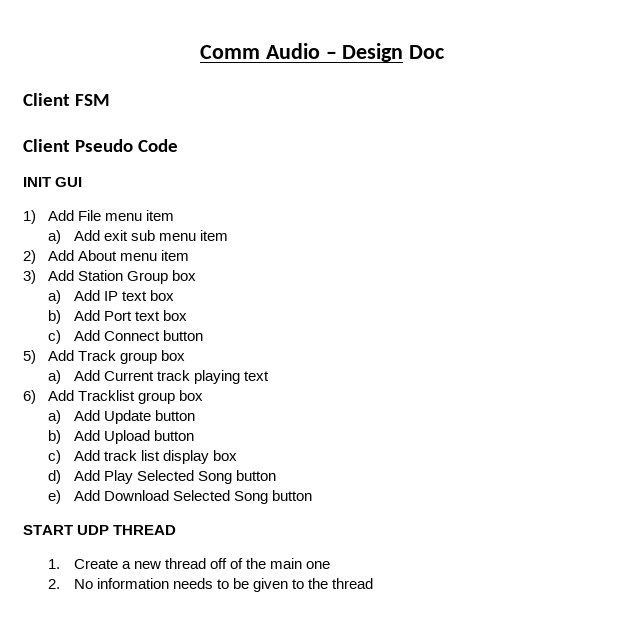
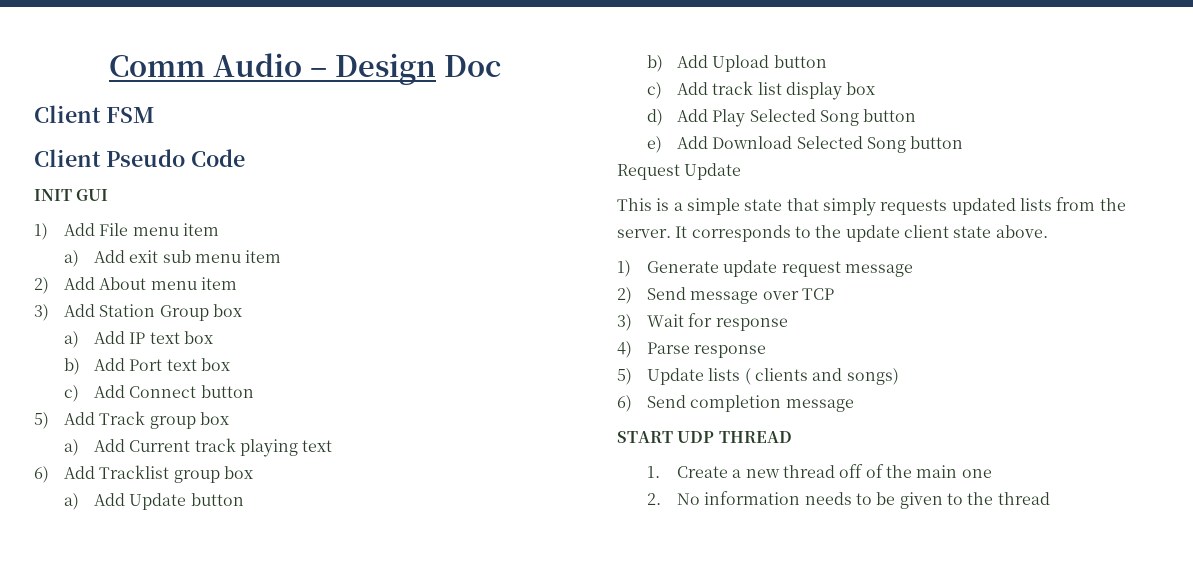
(312, 495) none -> [617,163,742,180] [617,197,1126,216] [617,225,1048,242] [617,260,913,277] [617,287,834,304] [617,313,788,331] [617,341,767,358] [617,368,899,385] [617,395,854,412] // Request Update // This is a simple state that simply requests updated lists from the server. It corresponds to the update client state above. // 1) Generate update request message // 2) Send message over TCP // 3) Wait for response // 4) Parse response // 5) Update lists ( clients and songs) // 6) Send completion message

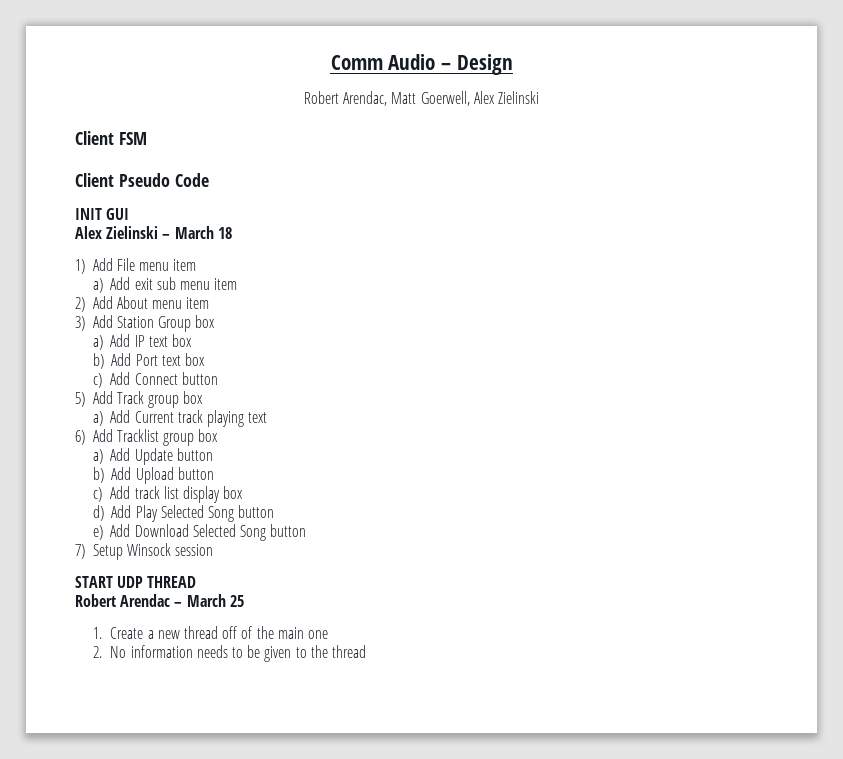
[443,55,501,77] Doc -> [304,91,539,106] // Robert Arendac, Matt Goerwell, Alex Zielinski
(109, 195) none -> [75,226,232,239] // Alex Zielinski – March 18
[617,163,742,180] [617,197,1126,216] [617,225,1048,242] [617,260,913,277] [617,287,834,304] [617,313,788,331] [617,341,767,358] [617,368,899,385] [617,395,854,412] [617,431,792,443] Request Update // This is a simple state that simply requests updated lists from the server. It corresponds to the update client state above. // 1) Generate update request message // 2) Send message over TCP // 3) Wait for response // 4) Parse response // 5) Update lists ( clients and songs) // 6) Send completion message // START UDP THREAD -> [75,543,214,560] [75,576,197,588] [75,594,244,607] 7) Setup Winsock session // START UDP THREAD // Robert Arendac – March 25

